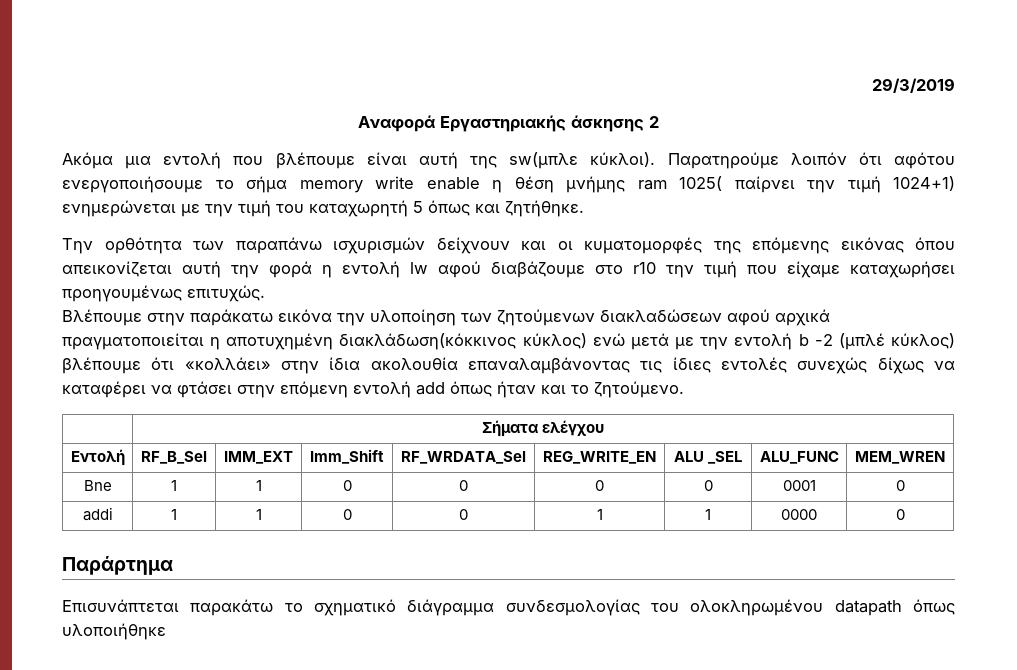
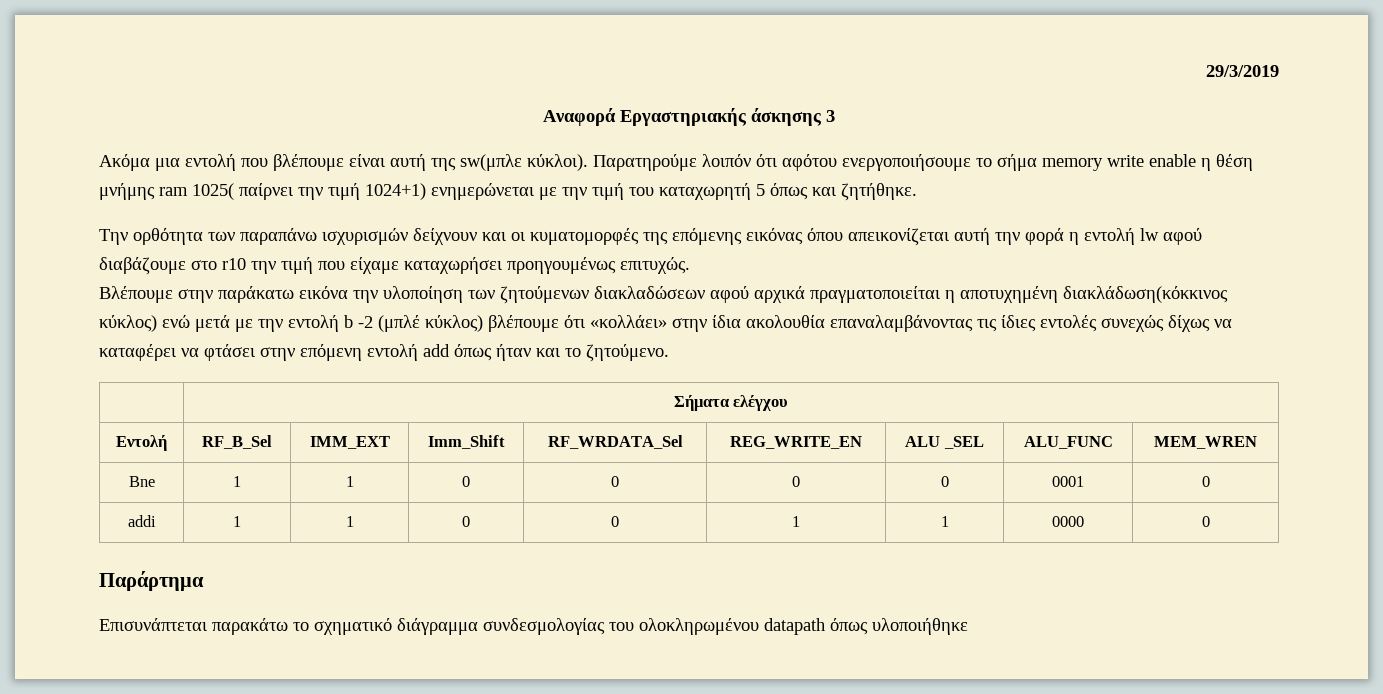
[649,116,659,128] 2 -> [826,110,835,122] 3

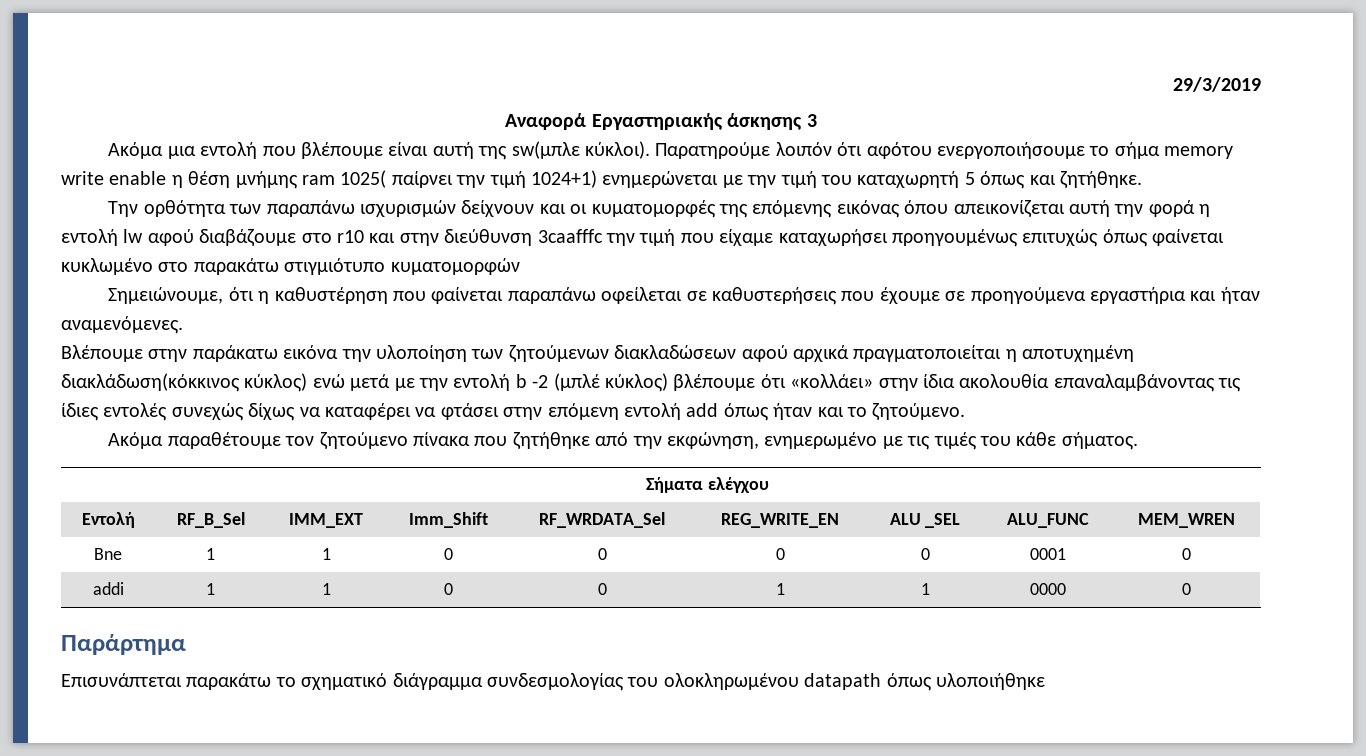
(246, 264) none -> [369,229,603,246] και στην διεύθυνση 3caafffc
[620,257,690,274] επιτυχώς. -> [1022,229,1225,247] [61,258,520,275] [108,287,1260,305] [61,316,183,334] επιτυχώς όπως φαίνεται κυκλωμένο στο παρακάτω στιγμιότυπο κυματομορφών // Σημειώνουμε, ότι η καθυστέρηση που φαίνεται παραπάνω οφείλεται σε καθυστερήσεις που έχουμε σε προηγούμενα εργαστήρια και ήταν αναμενόμενες.
(669, 353) none -> [108,432,1138,450] // Ακόμα παραθέτουμε τον ζητούμενο πίνακα που ζητήθηκε από την εκφώνηση, ενημερωμένο με τις τιμές του κάθε σήματος.

